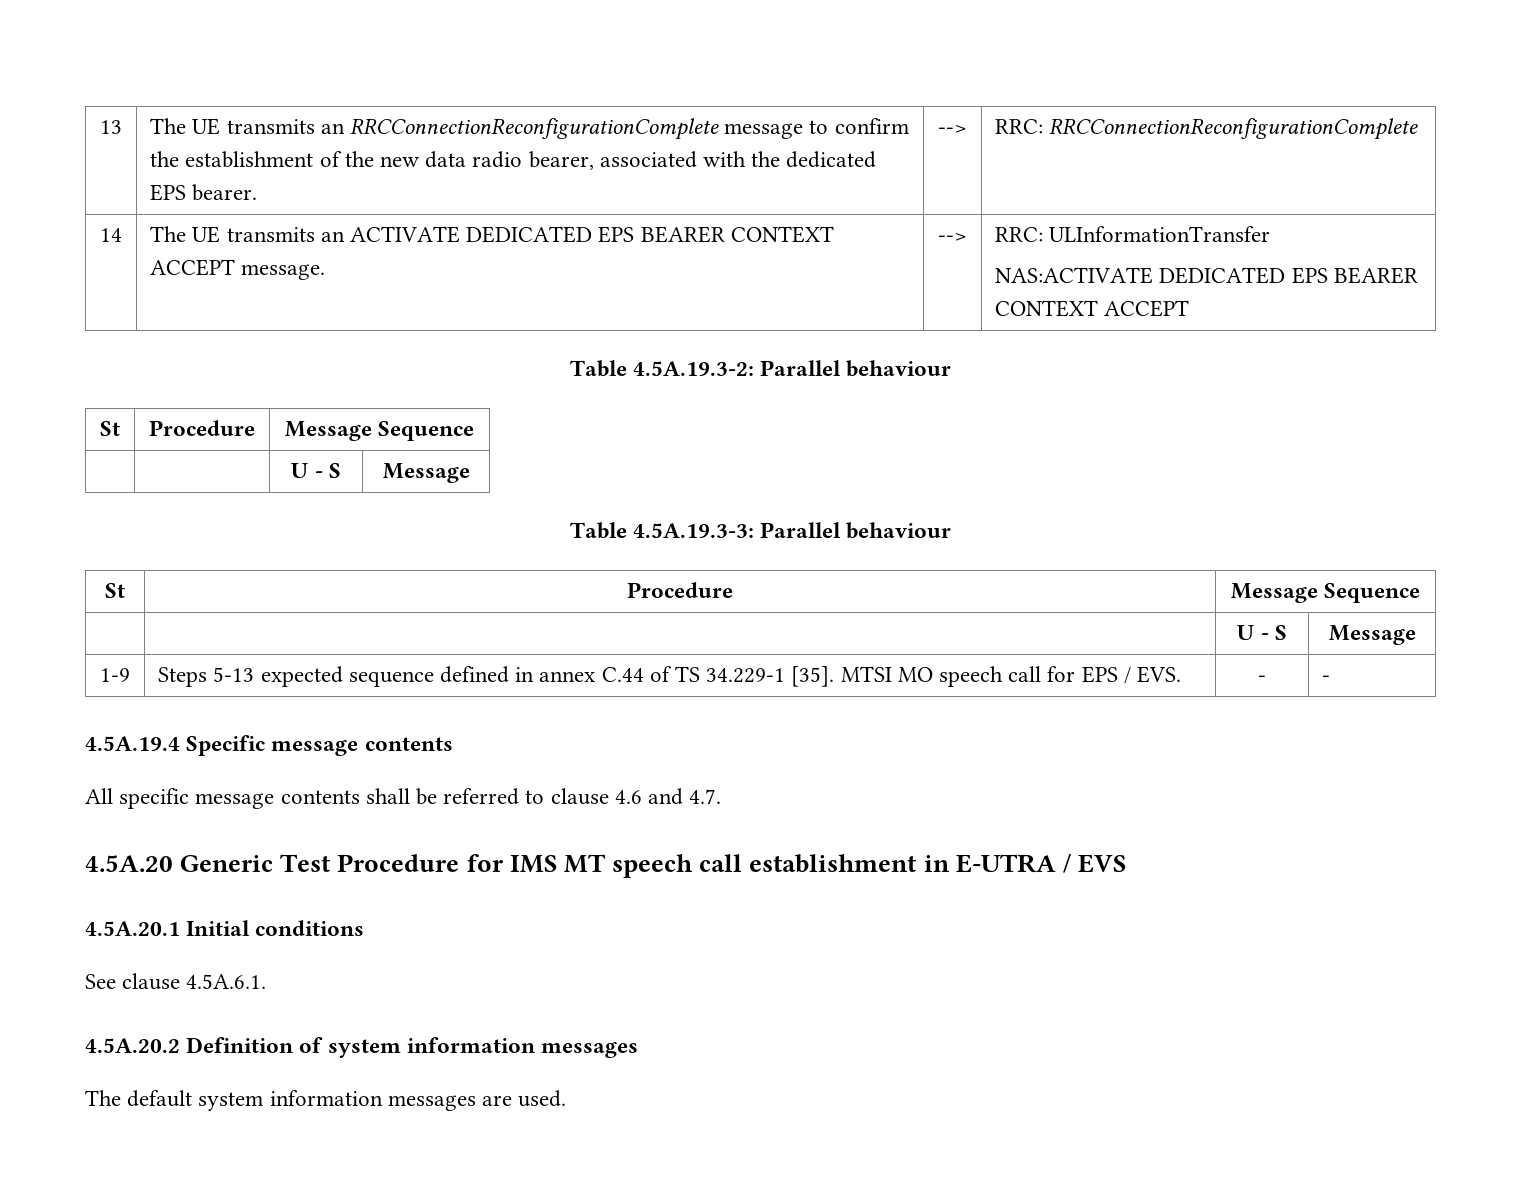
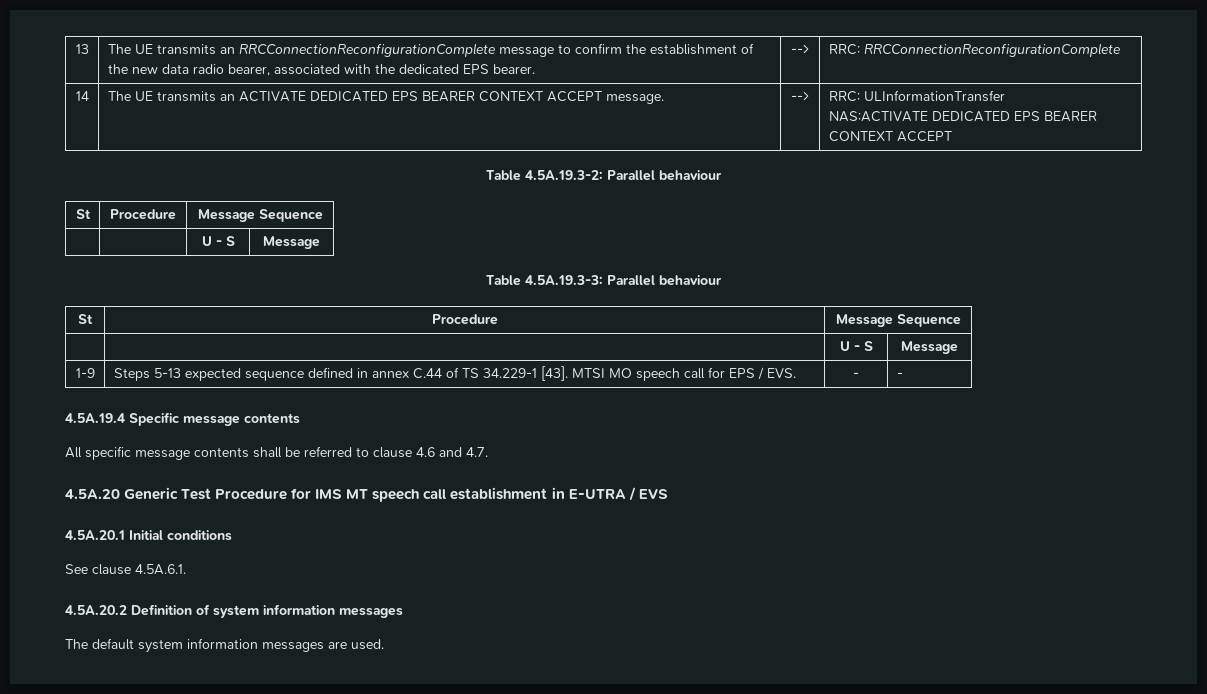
[791,666,835,687] [35]. -> [540,366,568,381] [43].

